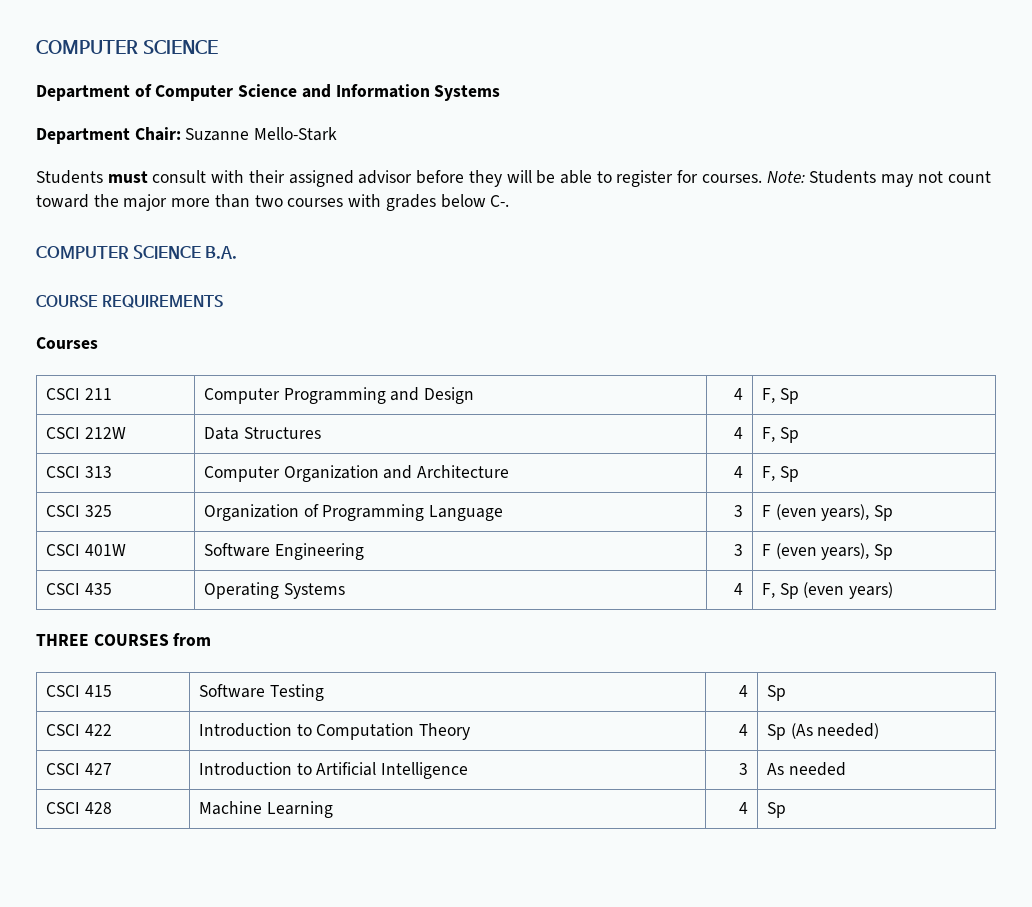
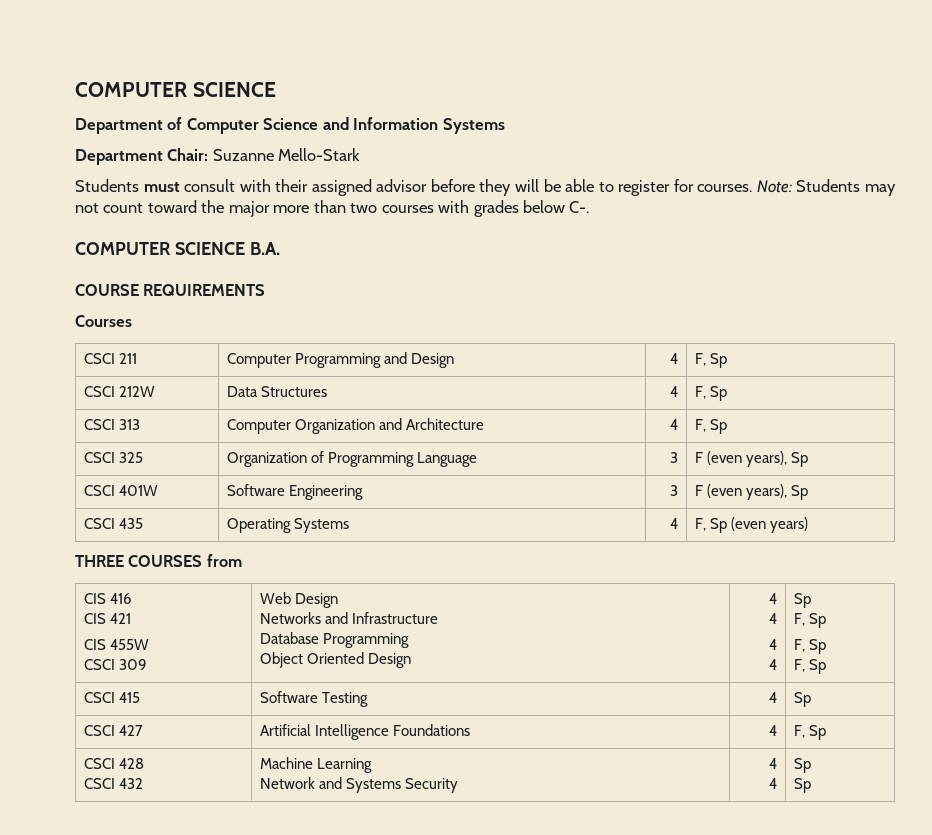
(212, 639) none -> [84,593,133,604] [84,613,132,624] [84,639,150,650] [84,659,148,670] [260,592,339,608] [260,612,439,624] [260,632,410,648] [260,652,412,668] [768,593,777,604] [768,613,777,624] [768,639,777,650] [768,659,777,670] [794,593,812,608] [794,613,827,628] [794,639,827,654] [794,659,827,674] // CIS 416 // CIS 421 // CIS 455W // CSCI 309 | Web Design // Networks and Infrastructure // Database Programming // Object Oriented Design | 4 // 4 // 4 // 4 | Sp // F, Sp // F, Sp // F, Sp
[84,724,112,736] [199,723,471,740] [738,724,748,736] [767,723,880,740] [46,763,112,775] [199,762,469,779] [738,763,748,775] [767,762,846,776] 422 | Introduction to Computation Theory | 4 | Sp (As needed) // CSCI 427 | Introduction to Artificial Intelligence | 3 | As needed -> [119,725,144,736] [260,724,471,740] [768,725,777,736] [794,725,827,740] 427 | Artificial Intelligence Foundations | 4 | F, Sp
(112, 808) none -> [84,778,144,789] // CSCI 432
[738,802,748,814] [767,802,787,818] | 4 | Sp -> [260,777,459,793] [768,758,777,769] [768,778,777,789] [794,758,812,773] [794,778,812,793] // Network and Systems Security | 4 // 4 | Sp // Sp

